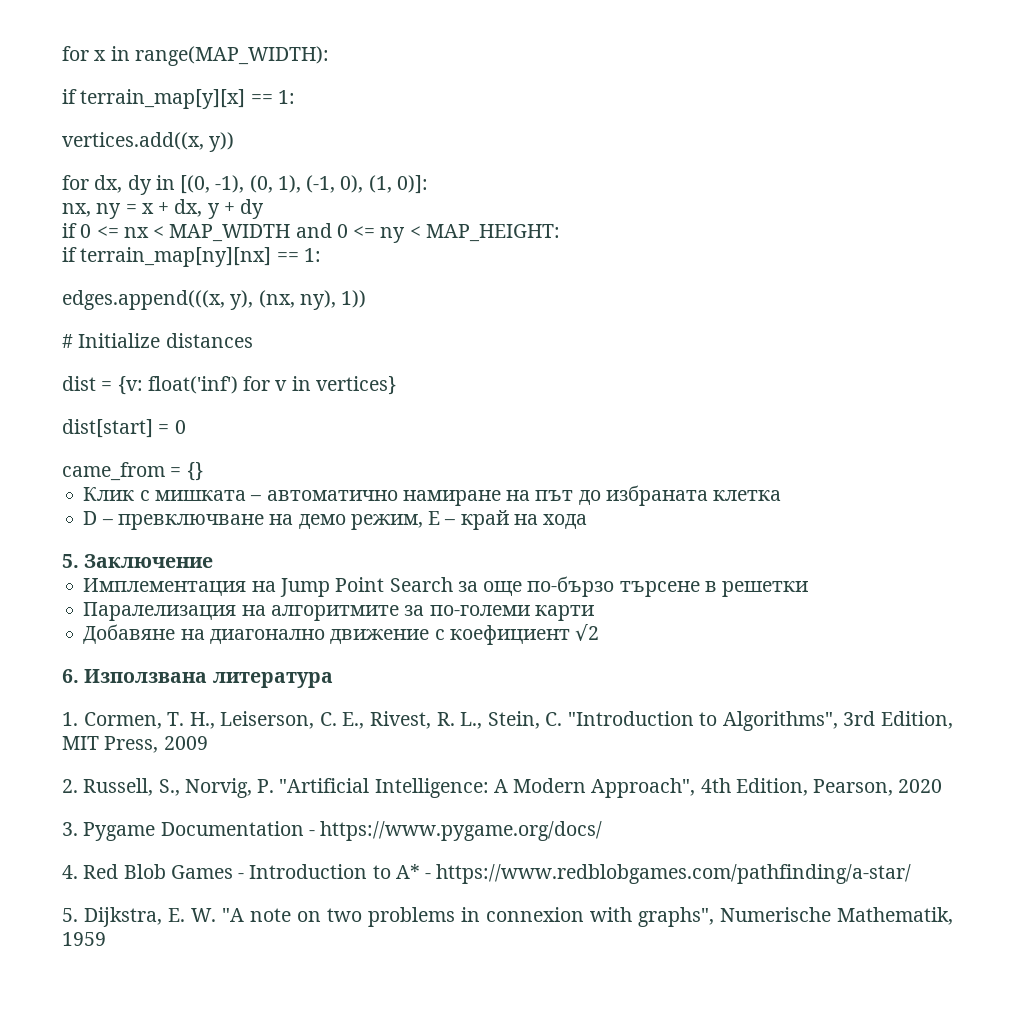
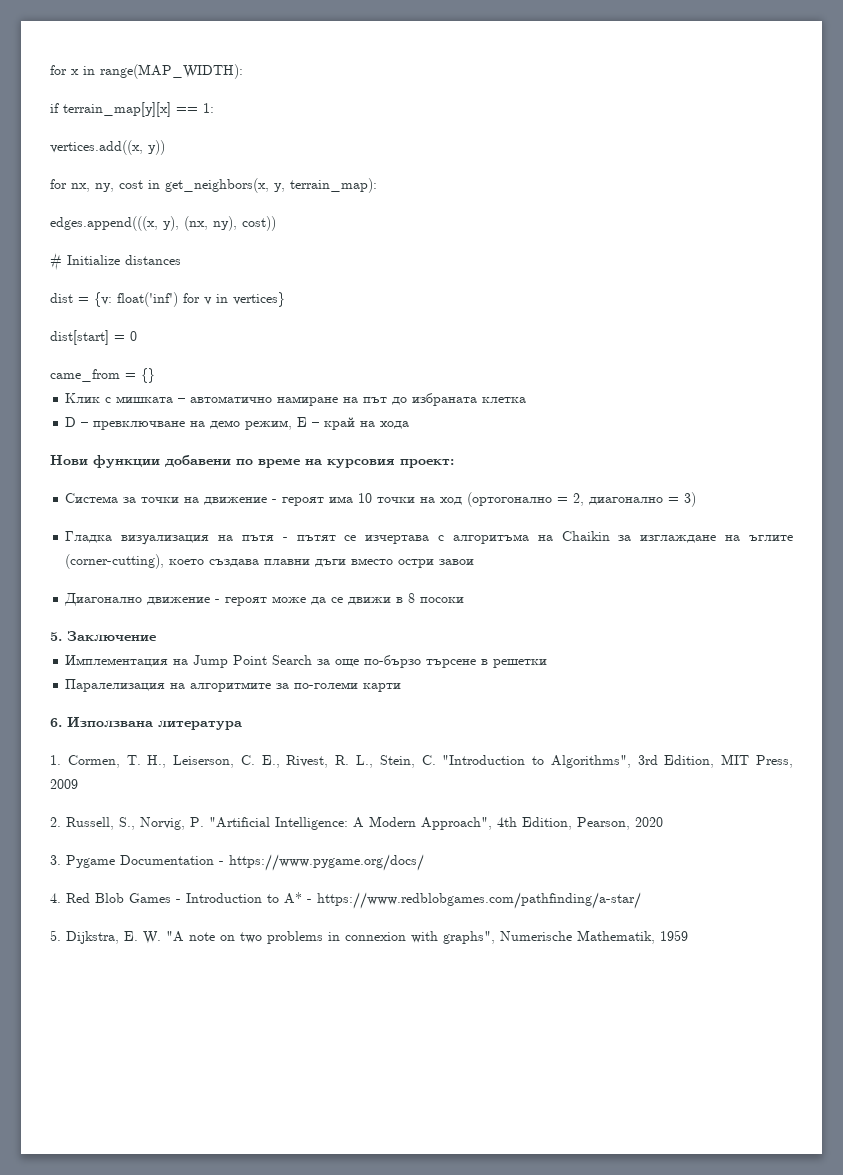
[94,175,428,195] [62,199,265,219] [62,223,560,243] [62,247,321,267] dx, dy in [(0, -1), (0, 1), (-1, 0), (1, 0)]: // nx, ny = x + dx, y + dy // if 0 <= nx < MAP_WIDTH and 0 <= ny < MAP_HEIGHT: // if terrain_map[ny][nx] == 1: -> [71,178,377,193] nx, ny, cost in get_neighbors(x, y, terrain_map):
[341,290,367,308] 1)) -> [242,216,276,231] cost))
(588, 521) none -> [50,454,454,468] [65,492,697,507] [65,531,793,545] [65,554,475,569] [64,593,465,606] // Нови функции добавени по време на курсовия проект: // Система за точки на движение - героят има 10 точки на ход (ортогонално = 2, диагонално = 3) // Гладка визуализация на пътя - пътят се изчертава с алгоритъма на Chaikin за изглаждане на ъглите (corner-cutting), което създава плавни дъги вместо остри завои // Диагонално движение - героят може да се движи в 8 посоки
[83,624,600,645] // Добавяне на диагонално движение с коефициент √2 -> (402, 687) none

